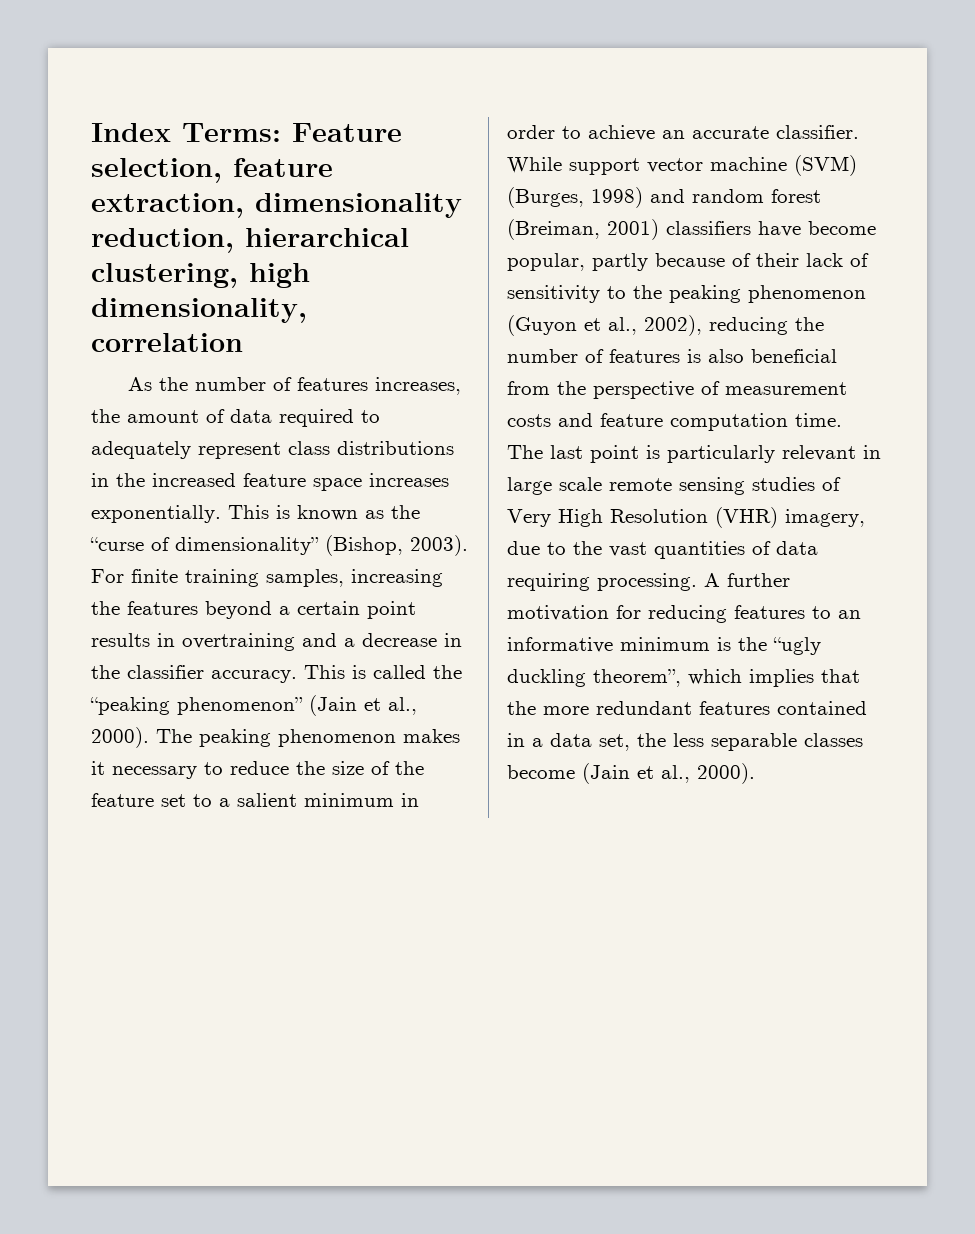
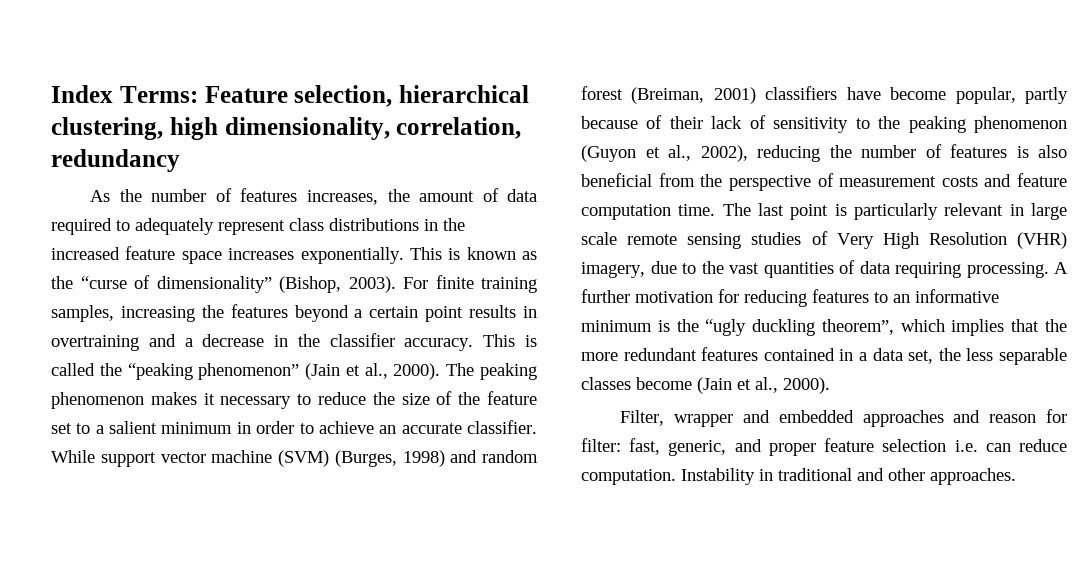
[233,158,333,177] [91,193,462,218] [91,228,234,253] feature extraction, dimensionality reduction, -> (393, 96) none
[91,333,243,352] correlation -> [396,117,522,139] [51,149,180,172] correlation, redundancy
(755, 773) none -> [620,409,1067,427] [581,438,1067,456] [581,468,1016,485] // Filter, wrapper and embedded approaches and reason for filter: fast, generic, and proper feature selection i.e. can reduce computation. Instability in traditional and other approaches.

